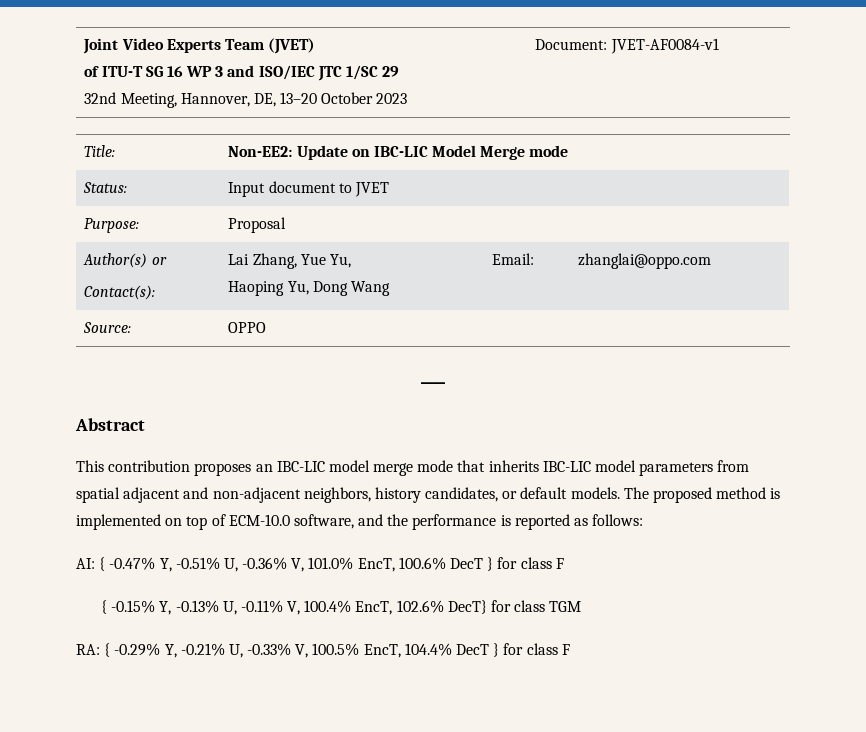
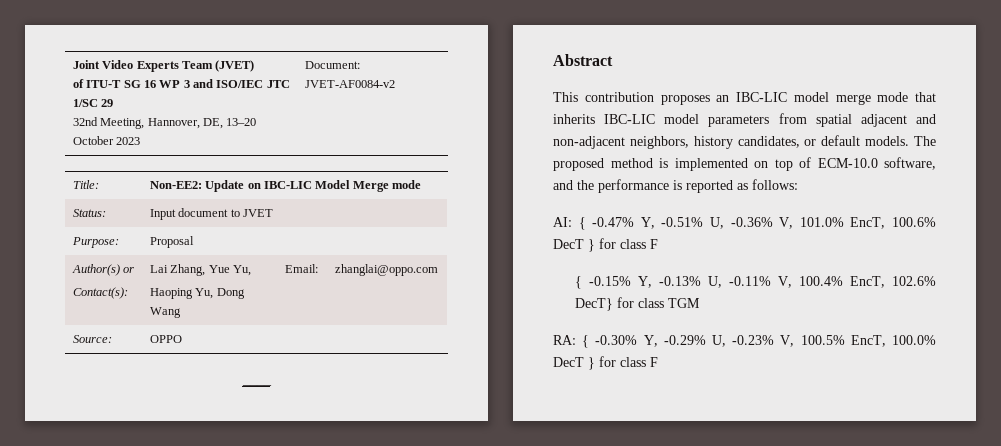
[610,38,719,54] JVET-AF0084-v1 -> [304,80,395,88] JVET-AF0084-v2
[114,643,292,658] -0.29% Y, -0.21% U, -0.33% -> [595,335,775,347] -0.30% Y, -0.29% U, -0.23%
[404,643,452,656] 104.4% -> [892,335,936,345] 100.0%

